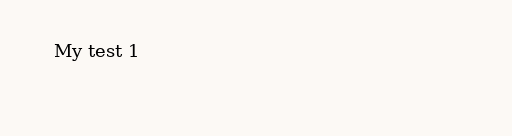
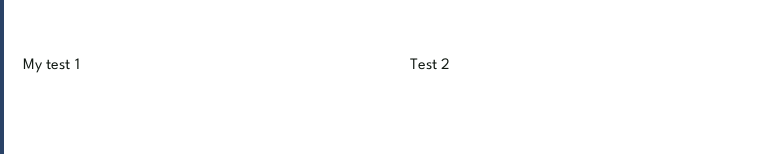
(139, 50) none -> [410,58,451,70] // Test 2

